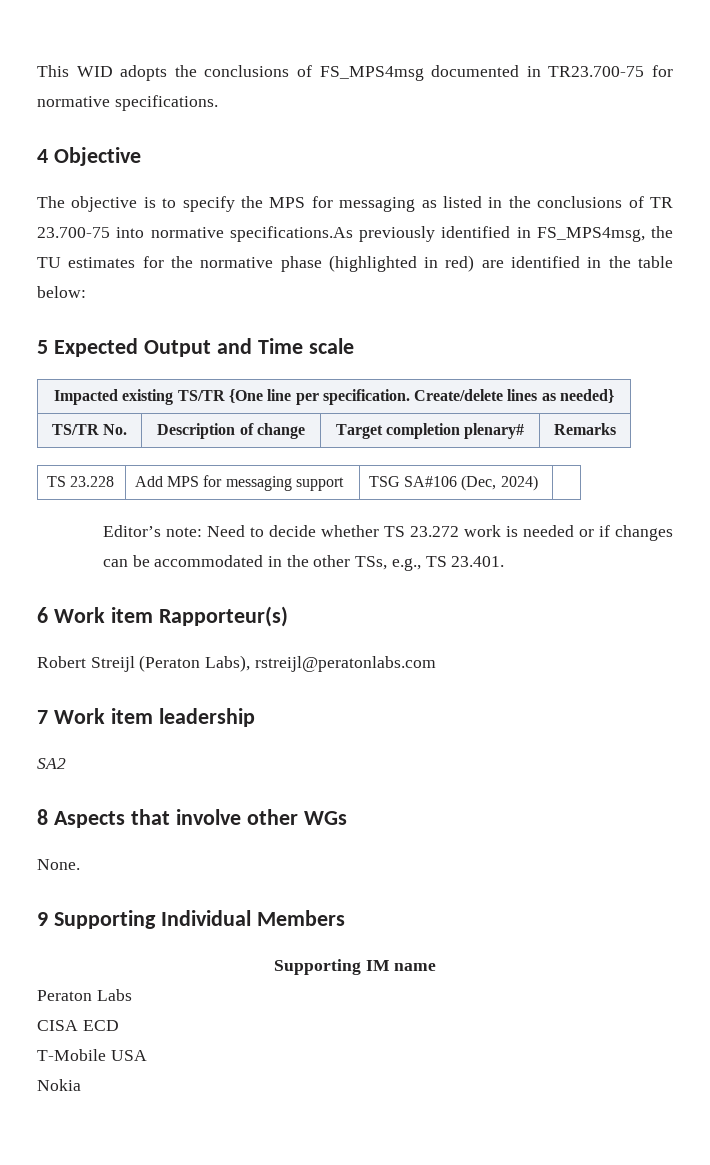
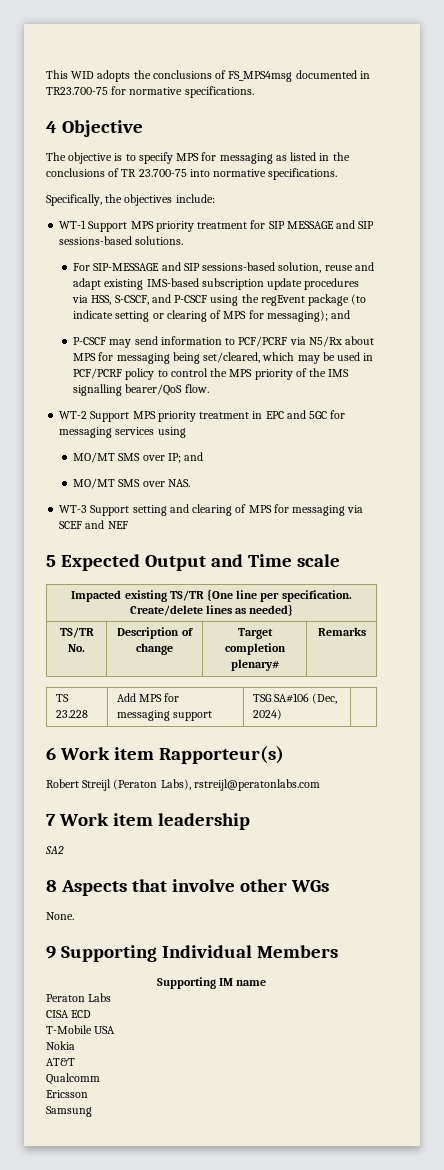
[241,196,263,208] the -> (173, 158) none
[229,226,673,242] [37,255,673,272] [37,286,86,298] specifications.As previously identified in FS_MPS4msg, the TU estimates for the normative phase (highlighted in red) are identified in the table below: -> [268,168,338,180] [46,194,215,206] [59,220,375,232] [59,236,184,245] [73,262,374,273] [73,278,360,290] [72,294,367,306] [73,310,351,322] [73,336,375,348] [73,352,374,364] [73,368,350,380] [73,384,209,396] [59,410,346,422] [59,427,186,438] [73,452,204,463] [73,478,190,489] [59,504,364,516] [59,520,128,529] specifications. // Specifically, the objectives include: // WT-1 Support MPS priority treatment for SIP MESSAGE and SIP sessions-based solutions. // For SIP-MESSAGE and SIP sessions-based solution, reuse and adapt existing IMS-based subscription update procedures via HSS, S-CSCF, and P-CSCF using the regEvent package (to indicate setting or clearing of MPS for messaging); and // P-CSCF may send information to PCF/PCRF via N5/Rx about MPS for messaging being set/cleared, which may be used in PCF/PCRF policy to control the MPS priority of the IMS signalling bearer/QoS flow. // WT-2 Support MPS priority treatment in EPC and 5GC for messaging services using // MO/MT SMS over IP; and // MO/MT SMS over NAS. // WT-3 Support setting and clearing of MPS for messaging via SCEF and NEF
[102,525,673,541] [102,555,505,571] // Editor’s note: Need to decide whether TS 23.272 work is needed or if changes can be accommodated in the other TSs, e.g., TS 23.401. -> (282, 714) none
(81, 1085) none -> [46,1058,75,1066] [46,1073,100,1085] [46,1090,88,1098] [46,1106,92,1117] // AT&T // Qualcomm // Ericsson // Samsung

